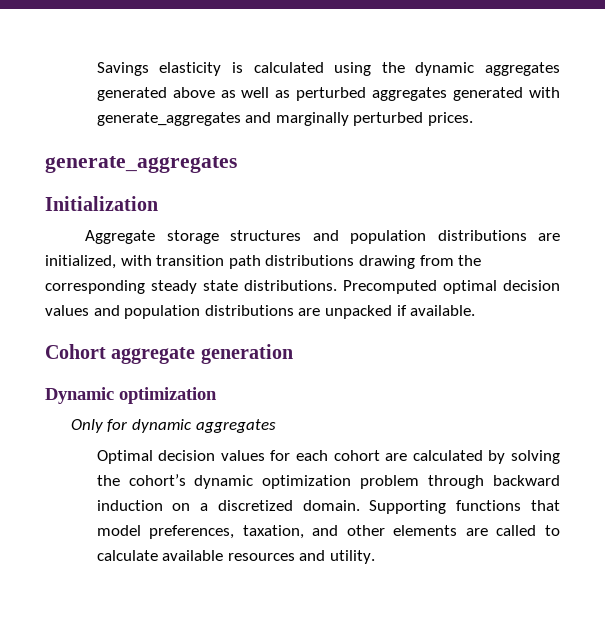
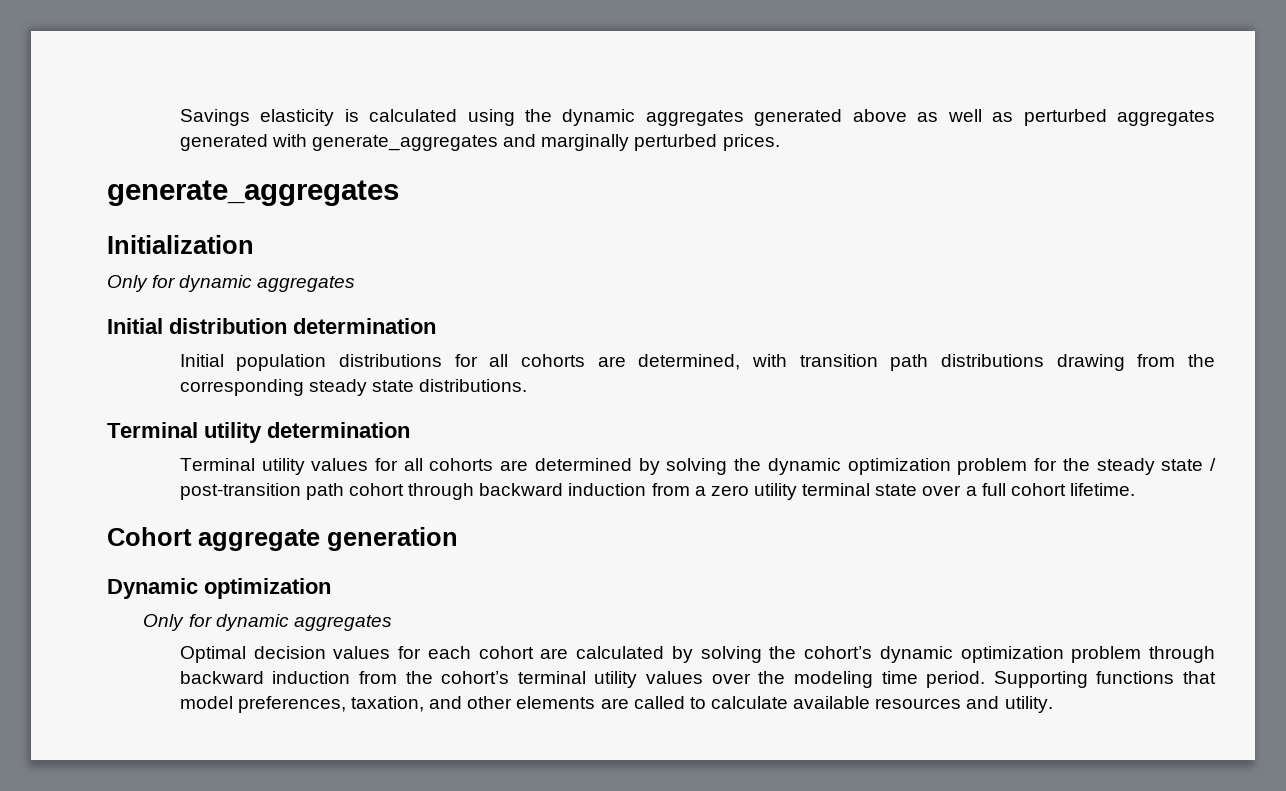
[85,230,560,244] [45,255,116,269] Aggregate storage structures and population distributions are initialized, -> [107,275,356,292] [107,318,436,334] [179,354,741,371] Only for dynamic aggregates // Initial distribution determination // Initial population distributions for all cohorts are determined,
[343,280,560,294] [45,305,476,319] Precomputed optimal decision values and population distributions are unpacked if available. -> [107,422,410,443] [179,458,1216,475] [179,483,1135,500] // Terminal utility determination // Terminal utility values for all cohorts are determined by solving the dynamic optimization problem for the steady state / post-transition path cohort through backward induction from a zero utility terminal state over a full cohort lifetime.
[172,500,360,511] on a discretized domain. -> [359,671,986,688] from the cohort’s terminal utility values over the modeling time period.

